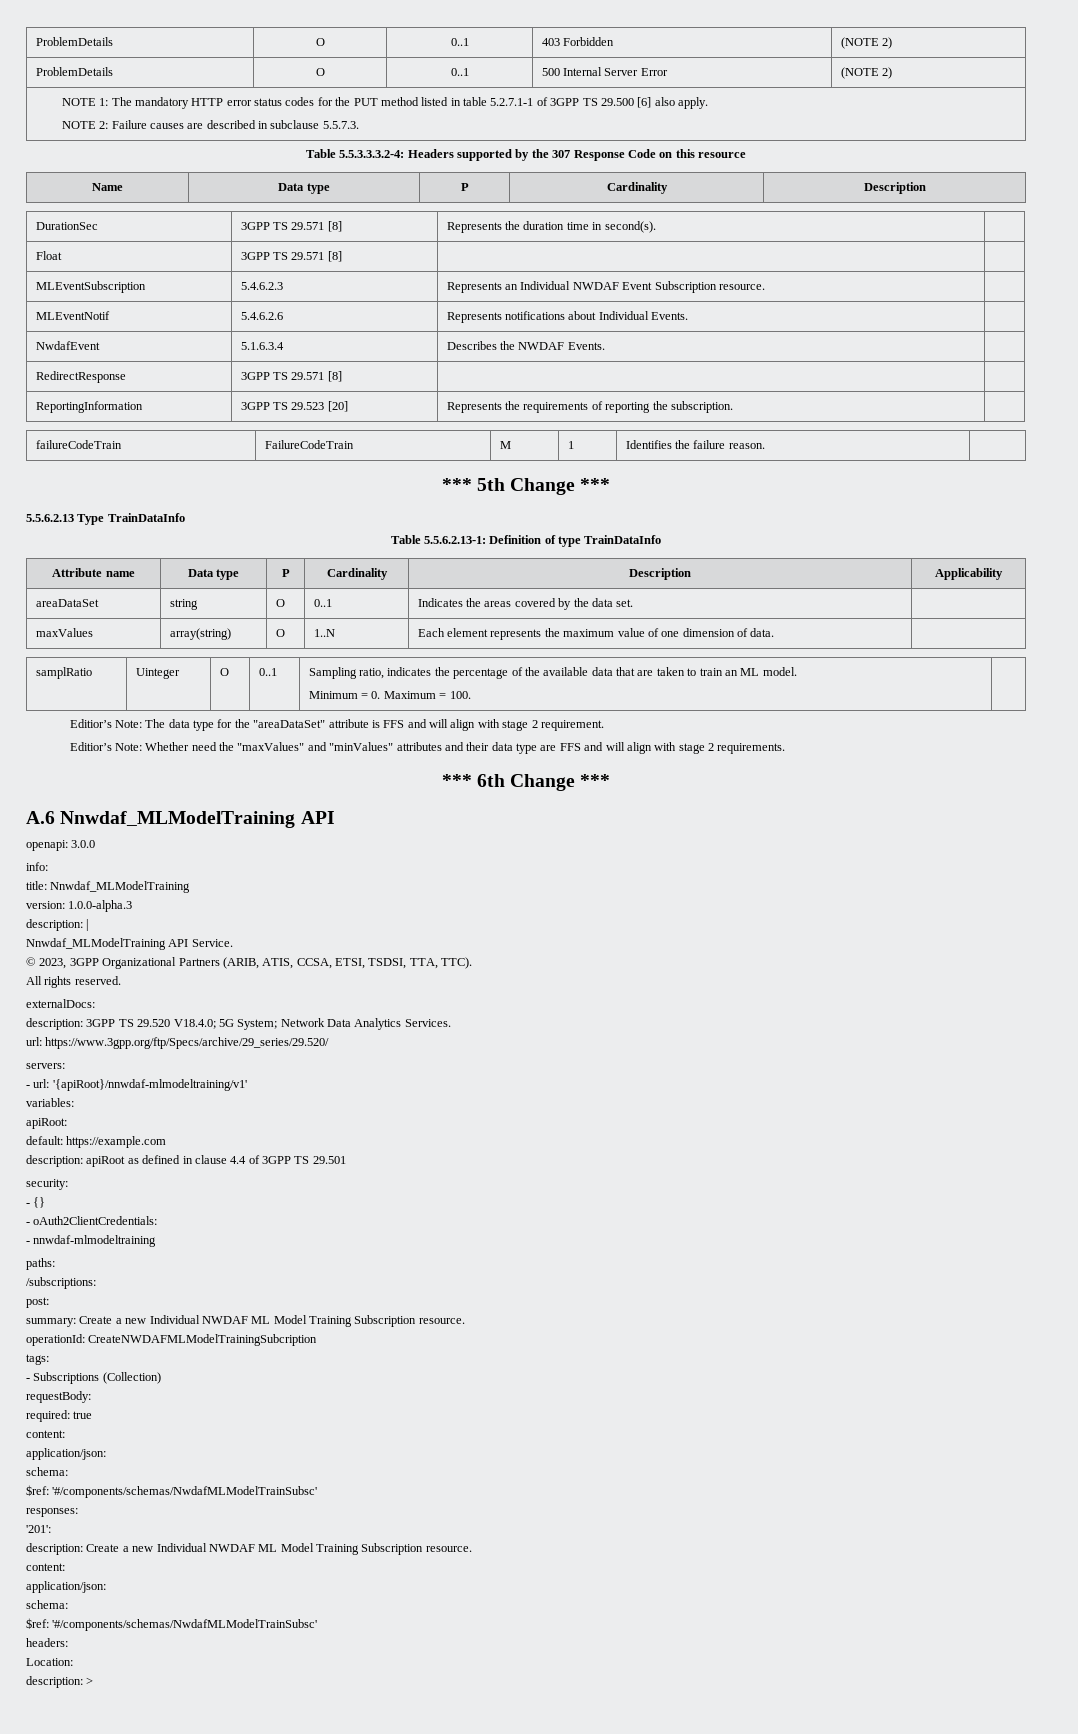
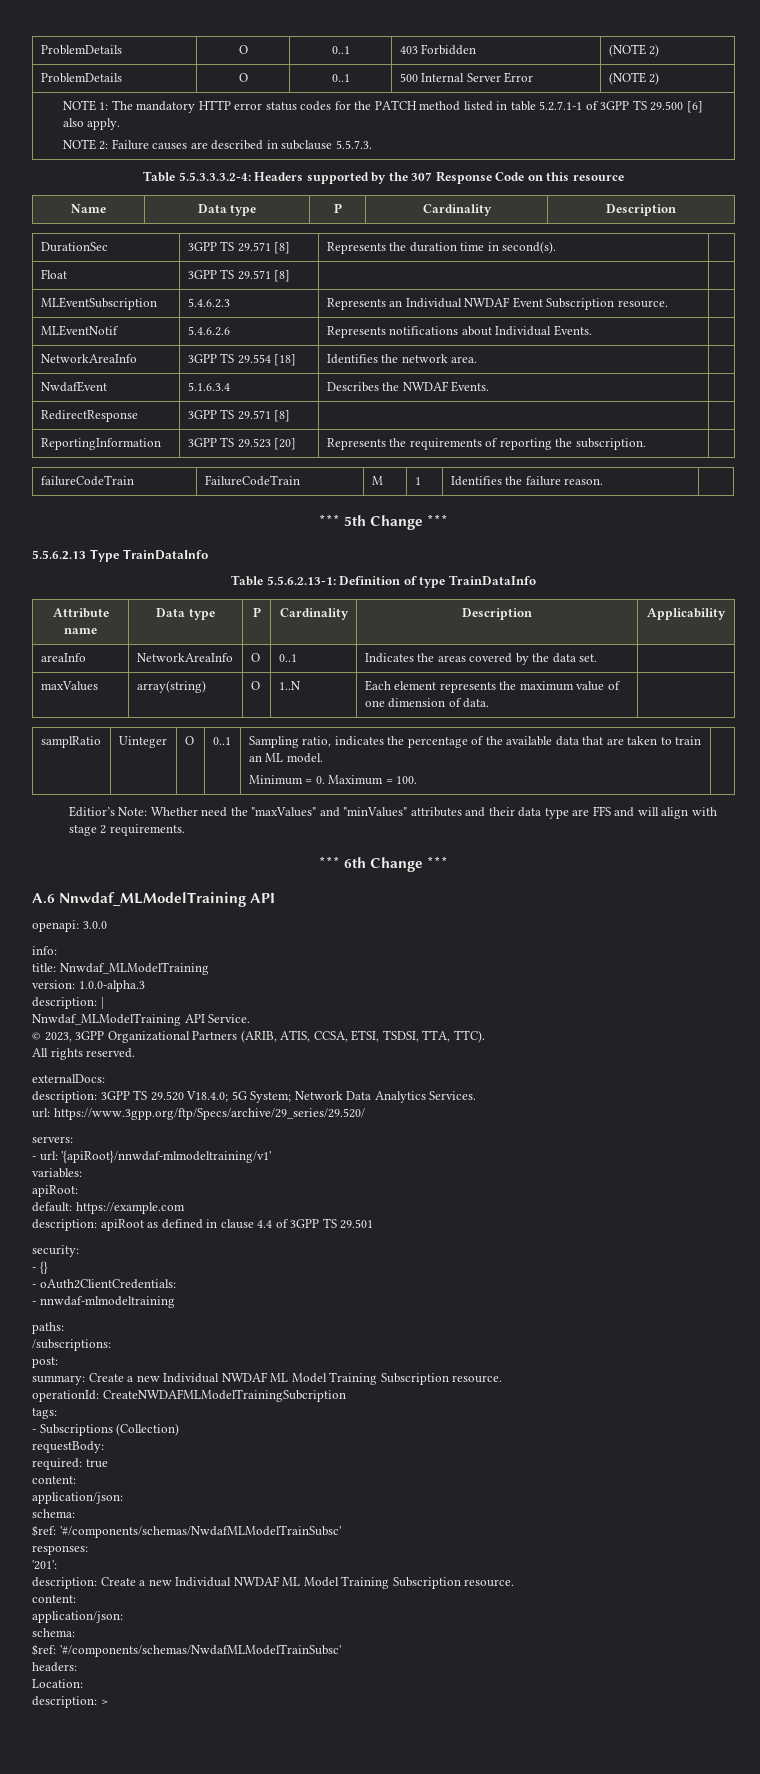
[353,98,378,106] PUT -> [374,100,417,110] PATCH
(689, 316) none -> [40,354,137,363] [187,353,297,366] [326,354,478,364] // NetworkAreaInfo | 3GPP TS 29.554 [18] | Identifies the network area. |
[35,599,99,607] [169,599,198,610] areaDataSet | string -> [40,653,86,662] [136,653,233,662] areaInfo | NetworkAreaInfo
[69,719,604,731] // Editior’s Note: The data type for the "areaDataSet" attribute is FFS and will align with stage 2 requirement. -> (418, 780) none

